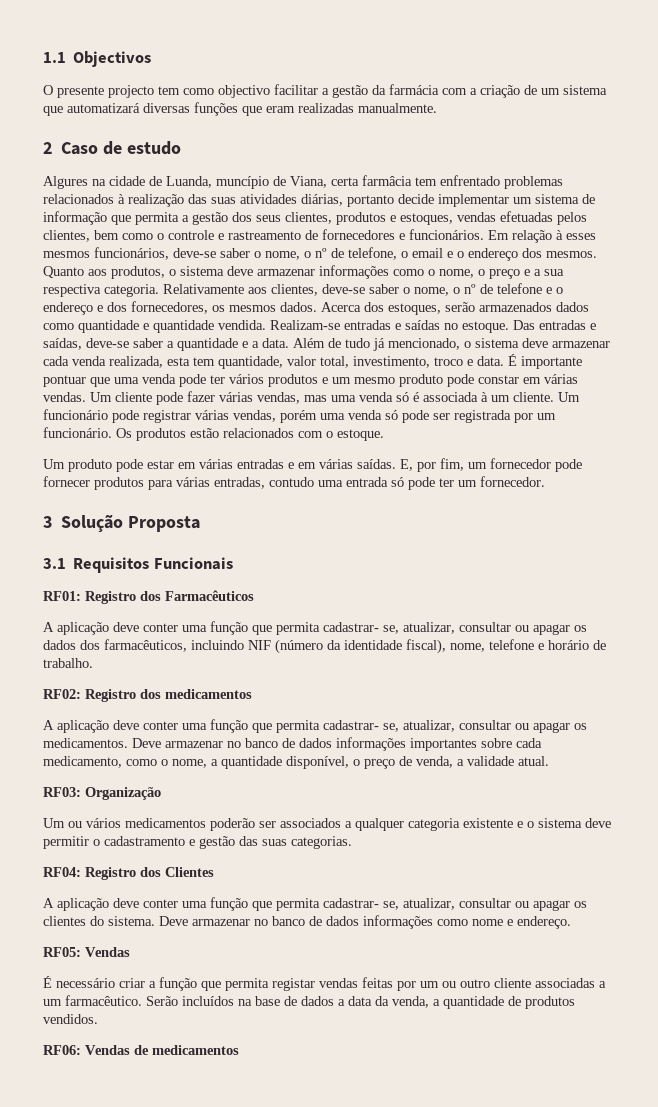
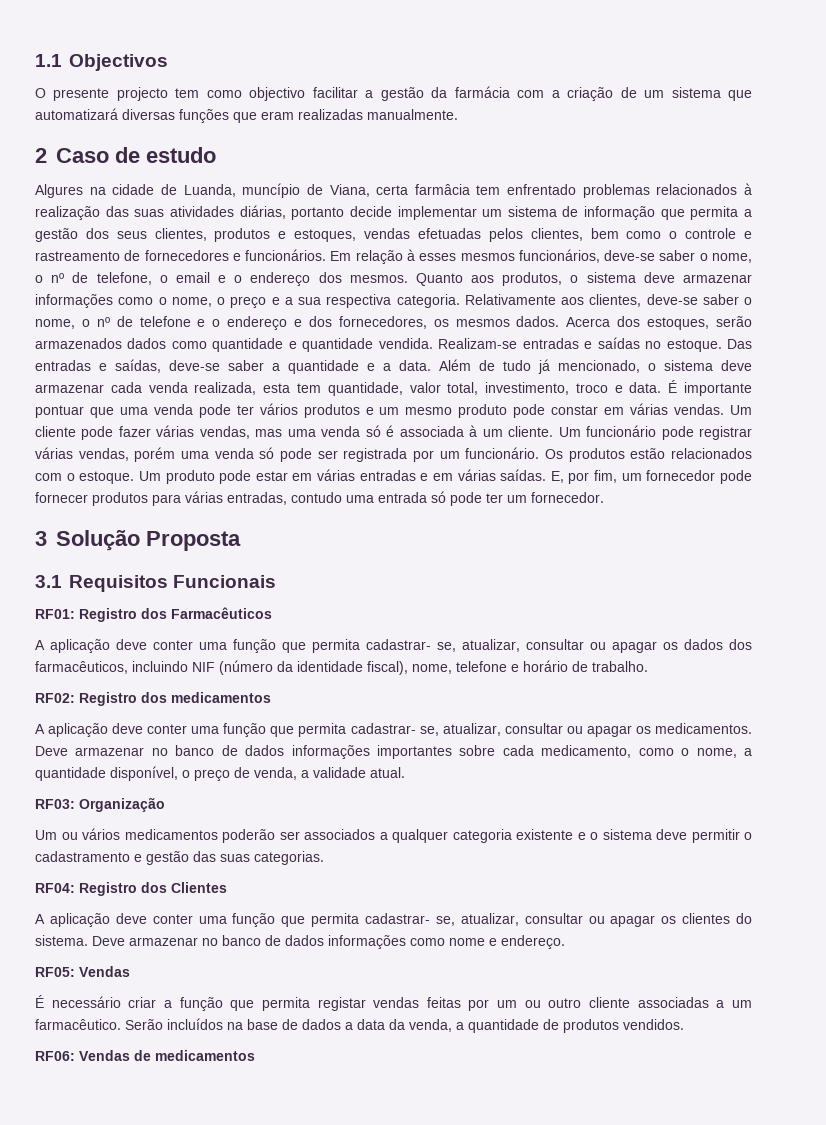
(384, 435) // -> (135, 477) none

